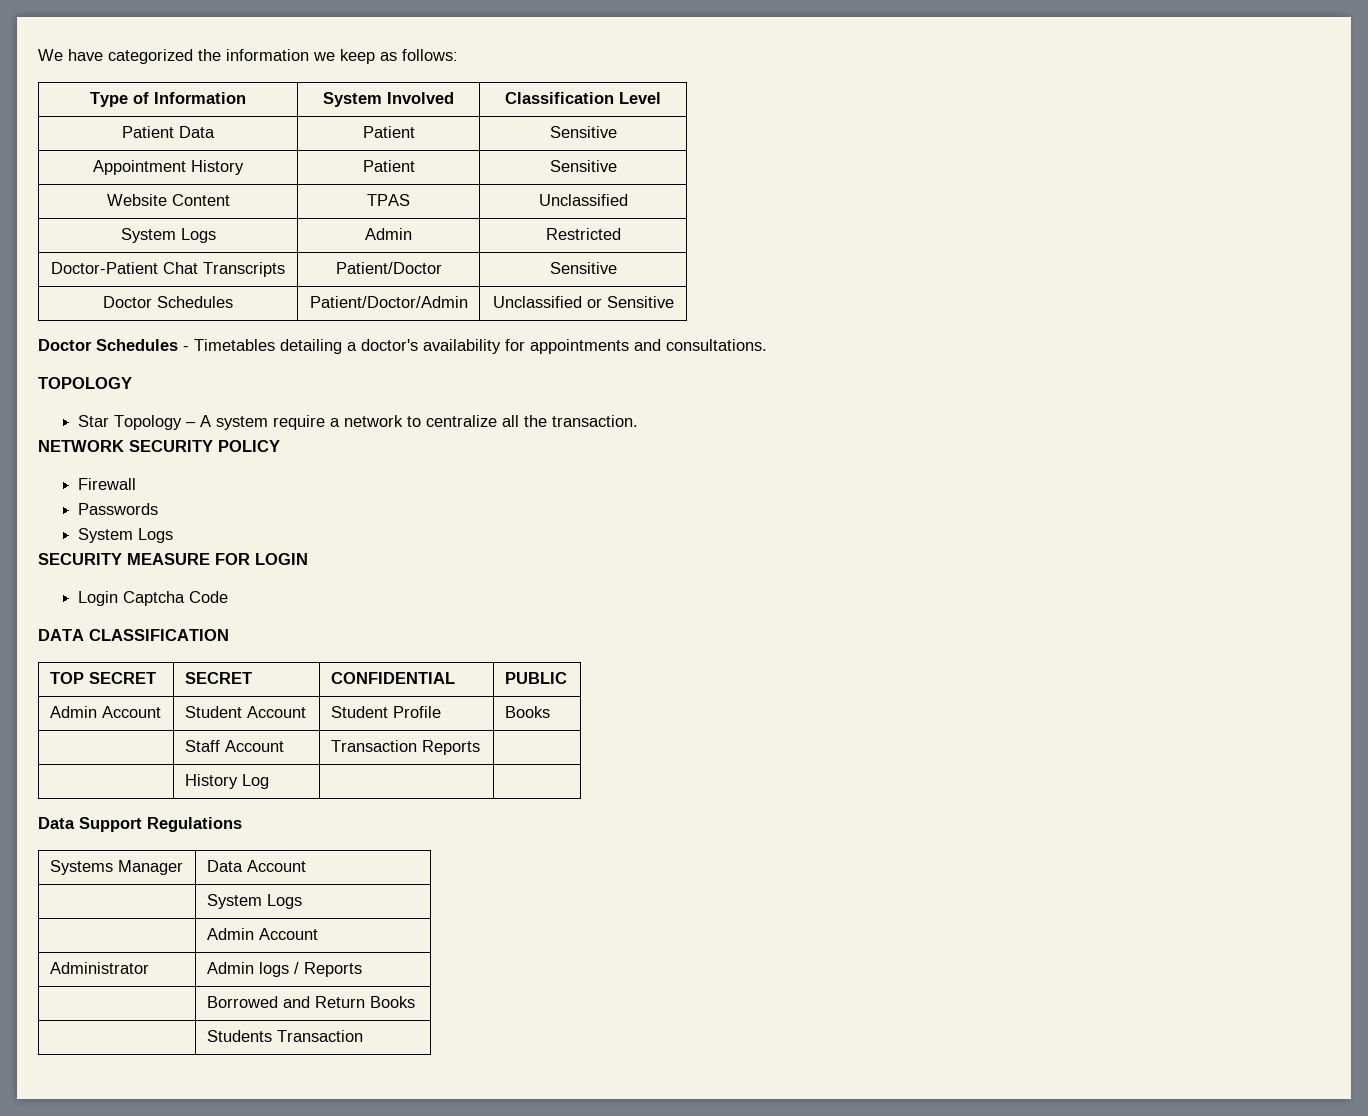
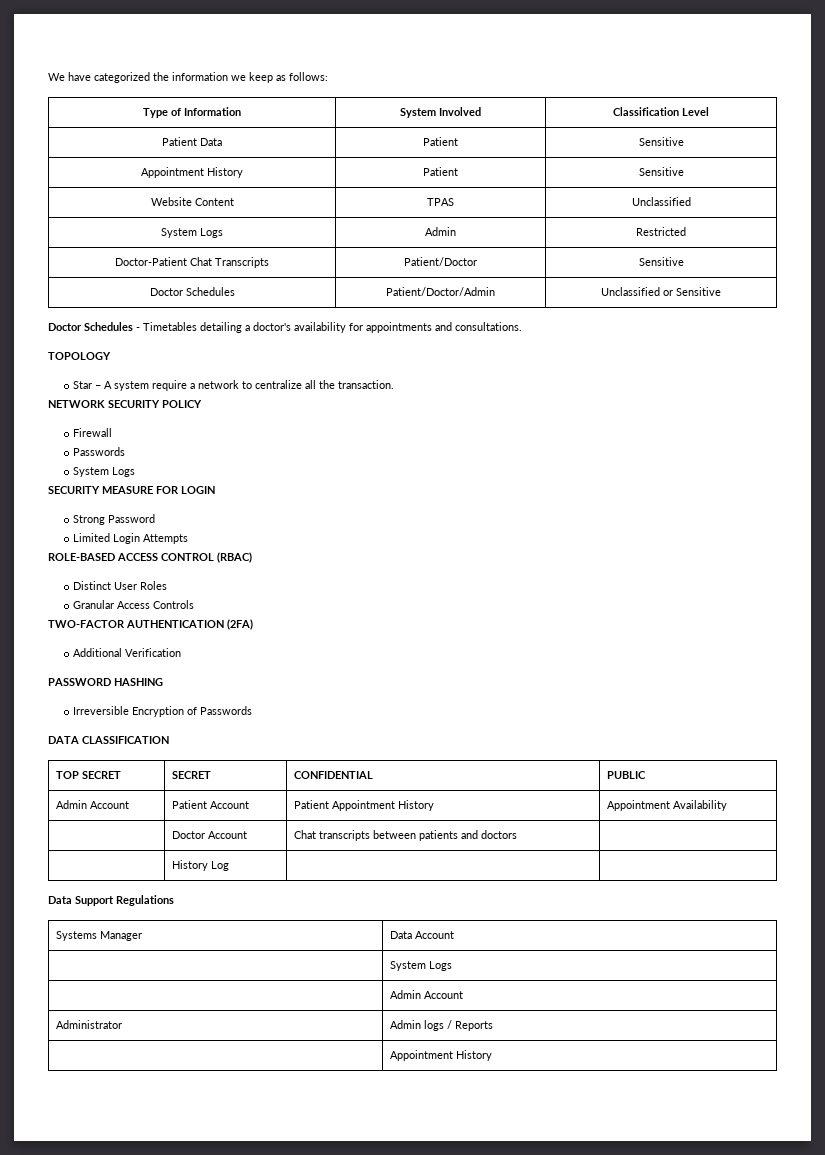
[114,415,183,430] Topology -> (93, 385) none
[78,591,229,606] Login Captcha Code -> [73,514,156,525] [73,533,189,544] [48,552,252,563] [73,581,168,590] [73,600,195,609] [48,619,253,630] [73,648,182,657] [48,678,163,686] [73,706,253,717] Strong Password // Limited Login Attempts // ROLE-BASED ACCESS CONTROL (RBAC) // Distinct User Roles // Granular Access Controls // TWO-FACTOR AUTHENTICATION (2FA) // Additional Verification // PASSWORD HASHING // Irreversible Encryption of Passwords
[184,706,306,718] [330,706,441,718] [504,706,550,718] [184,740,284,752] [330,740,480,755] Student Account | Student Profile | Books // | Staff Account | Transaction Reports -> [172,800,250,809] [294,800,435,811] [607,800,728,811] [172,831,248,839] [294,830,518,841] Patient Account | Patient Appointment History | Appointment Availability // | Doctor Account | Chat transcripts between patients and doctors
[206,996,415,1008] [206,1030,363,1042] Borrowed and Return Books // | Students Transaction -> [390,1050,493,1061] Appointment History

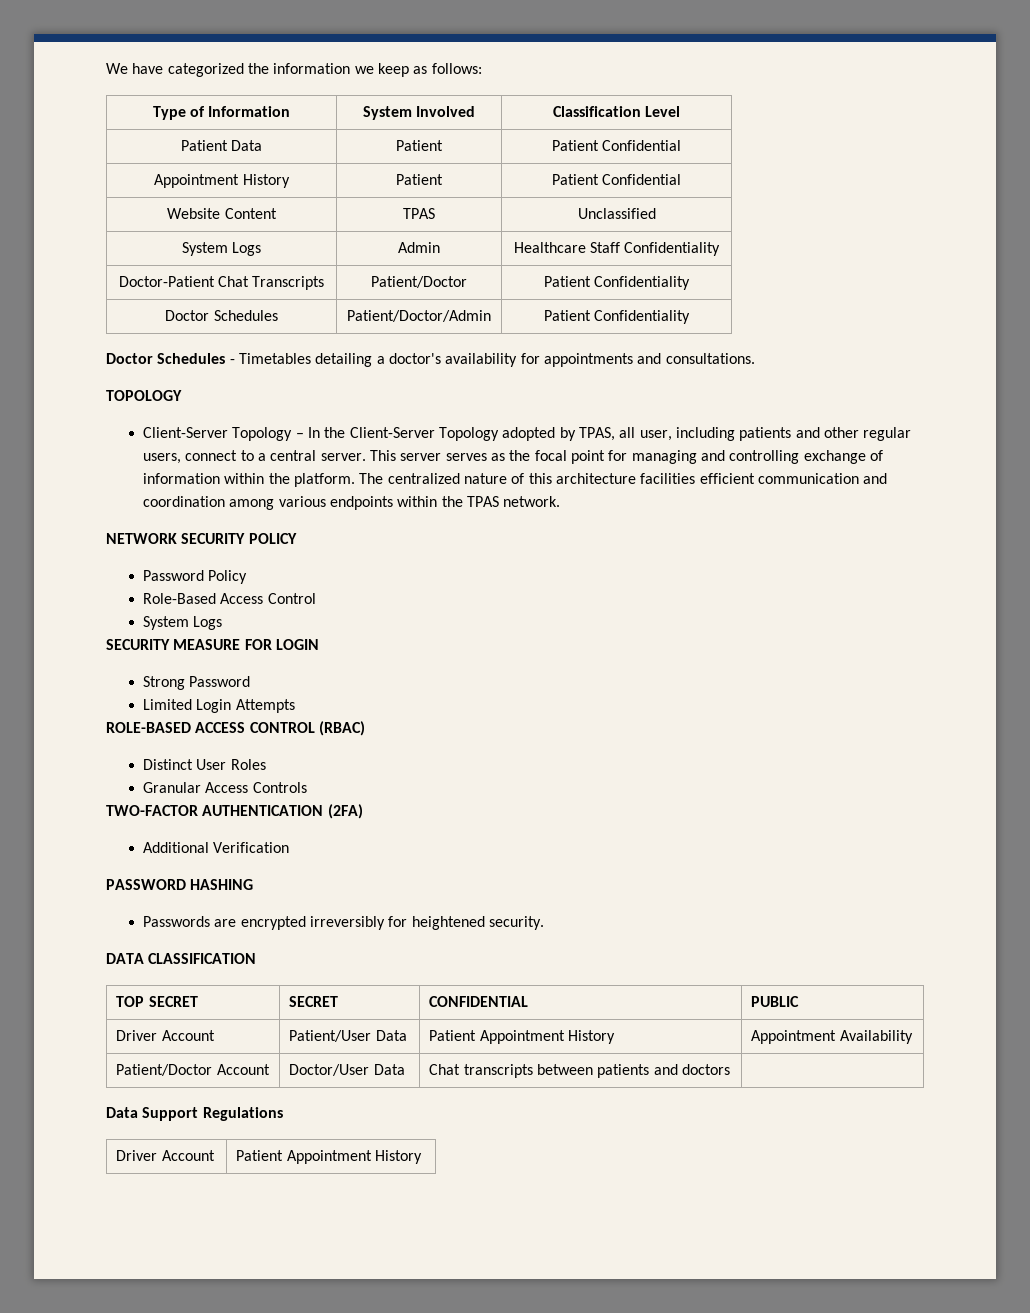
[638,137,684,146] Sensitive -> [551,140,682,151] Patient Confidential
[638,167,684,176] Sensitive -> [551,174,682,185] Patient Confidential
[636,227,686,236] Restricted -> [513,242,721,256] Healthcare Staff Confidentiality
[638,257,684,266] Sensitive -> [543,276,691,290] Patient Confidentiality
[601,287,721,296] Unclassified or Sensitive -> [543,310,691,324] Patient Confidentiality
[73,380,395,391] [48,400,202,408] [73,428,113,437] [73,447,126,456] Star – A system require a network to centralize all the transaction. // NETWORK SECURITY POLICY // Firewall // Passwords -> [143,427,912,441] [143,450,883,464] [143,473,888,487] [143,496,561,510] [106,533,297,544] [143,570,248,584] [143,593,316,604] Client-Server Topology – In the Client-Server Topology adopted by TPAS, all user, including patients and other regular users, connect to a central server. This server serves as the focal point for managing and controlling exchange of information within the platform. The centralized nature of this architecture facilities efficient communication and coordination among various endpoints within the TPAS network. // NETWORK SECURITY POLICY // Password Policy // Role-Based Access Control
[73,706,253,717] Irreversible Encryption of Passwords -> [143,916,545,930] Passwords are encrypted irreversibly for heightened security.
[56,800,130,809] [172,800,250,809] Admin Account | Patient Account -> [116,1030,215,1041] [289,1030,407,1042] Driver Account | Patient/User Data
[172,831,248,839] | Doctor Account -> [116,1064,270,1076] [289,1064,405,1076] Patient/Doctor Account | Doctor/User Data
[172,860,230,871] // | History Log | | -> (731, 1069) none
[56,931,143,941] [390,931,455,939] [390,961,453,971] [390,990,464,999] [56,1020,123,1029] [390,1020,494,1031] Systems Manager | Data Account // | System Logs // | Admin Account // Administrator | Admin logs / Reports // | -> [116,1150,215,1161] [236,1150,284,1161] Driver Account | Patient

